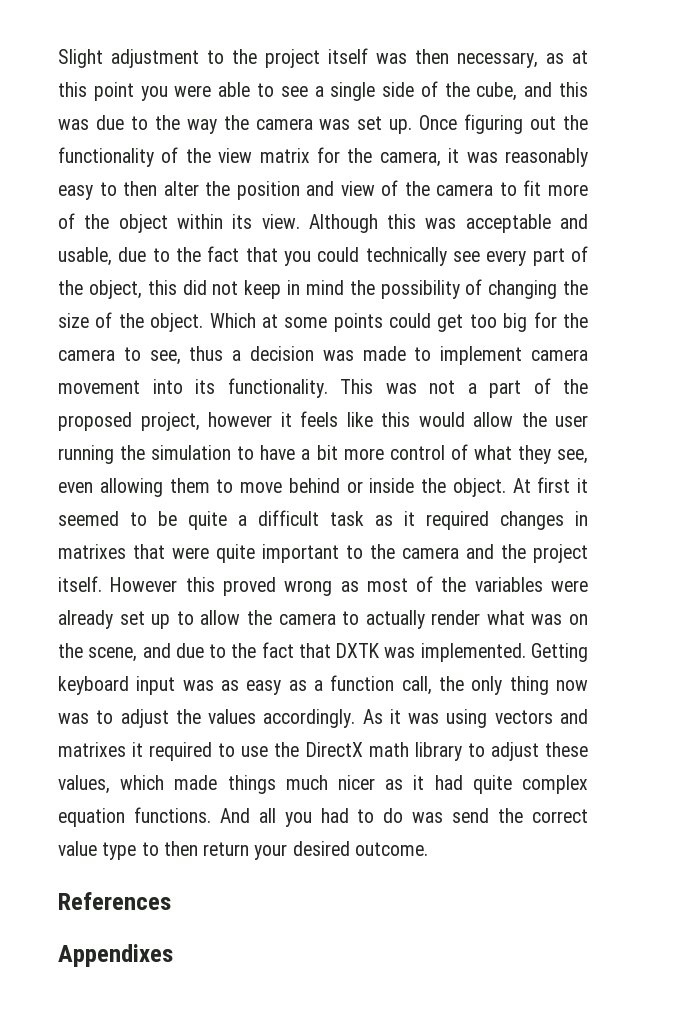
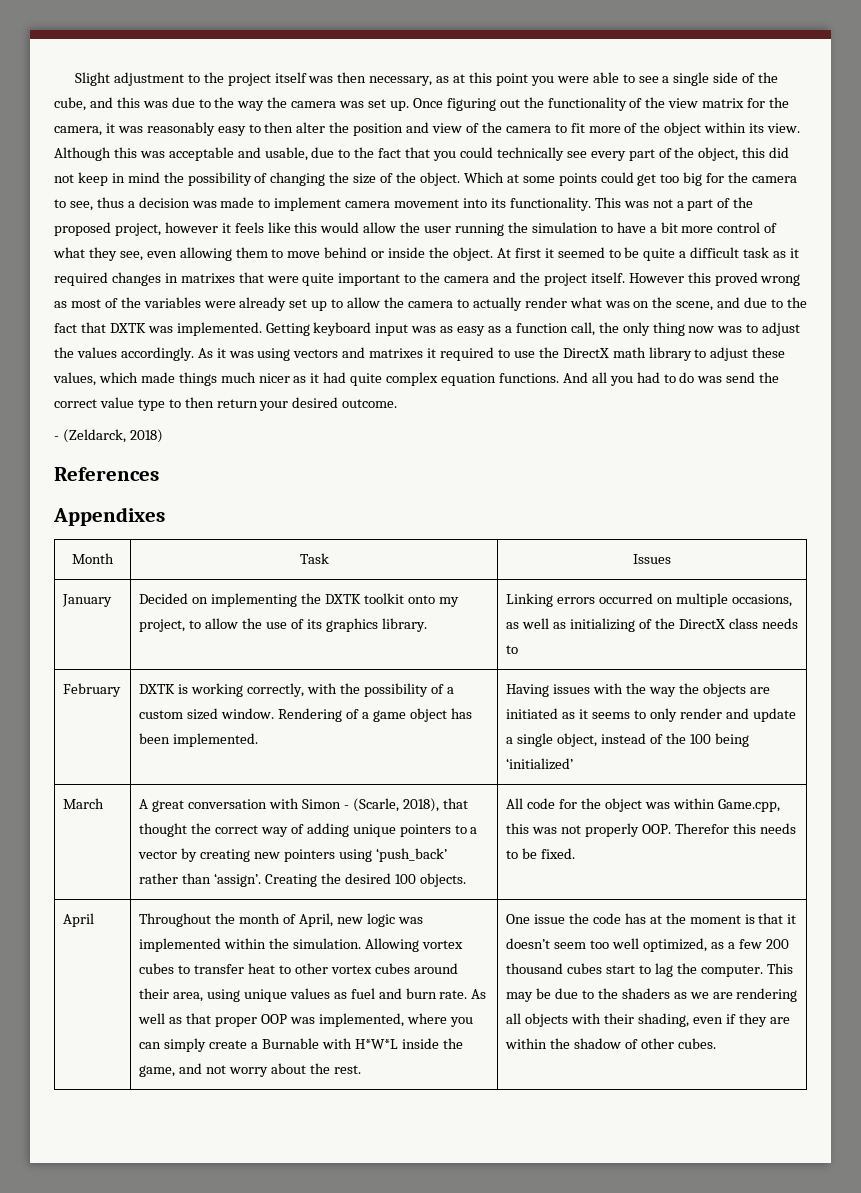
(428, 849) none -> [54,429,163,443] // - (Zeldarck, 2018)
(173, 955) none -> [72,553,114,564] [299,553,329,564] [633,554,671,564] [62,594,113,607] [139,593,459,607] [139,618,427,632] [506,593,792,607] [506,618,798,632] [506,645,519,654] [63,683,122,697] [139,683,454,697] [139,708,472,722] [139,733,259,747] [506,683,770,697] [506,708,796,722] [506,733,749,747] [506,758,574,770] [63,798,105,809] [139,798,468,812] [139,823,478,837] [138,848,447,862] [139,873,466,887] [506,798,780,812] [506,823,796,837] [506,848,576,859] [63,913,95,927] [139,913,423,927] [139,938,463,952] [139,963,458,974] [139,988,487,1002] [138,1013,473,1027] [139,1038,463,1052] [139,1063,361,1077] [506,913,797,924] [506,938,789,952] [506,963,793,977] [506,988,798,1002] [506,1013,790,1027] [505,1038,716,1049] // Month | Task | Issues // January | Decided on implementing the DXTK toolkit onto my project, to allow the use of its graphics library. | Linking errors occurred on multiple occasions, as well as initializing of the DirectX class needs to // February | DXTK is working correctly, with the possibility of a custom sized window. Rendering of a game object has been implemented. | Having issues with the way the objects are initiated as it seems to only render and update a single object, instead of the 100 being ‘initialized’ // March | A great conversation with Simon - (Scarle, 2018), that thought the correct way of adding unique pointers to a vector by creating new pointers using ‘push_back’ rather than ‘assign’. Creating the desired 100 objects. | All code for the object was within Game.cpp, this was not properly OOP. Therefor this needs to be fixed. // April | Throughout the month of April, new logic was implemented within the simulation. Allowing vortex cubes to transfer heat to other vortex cubes around their area, using unique values as fuel and burn rate. As well as that proper OOP was implemented, where you can simply create a Burnable with H*W*L inside the game, and not worry about the rest. | One issue the code has at the moment is that it doesn’t seem too well optimized, as a few 200 thousand cubes start to lag the computer. This may be due to the shaders as we are rendering all objects with their shading, even if they are within the shadow of other cubes.

